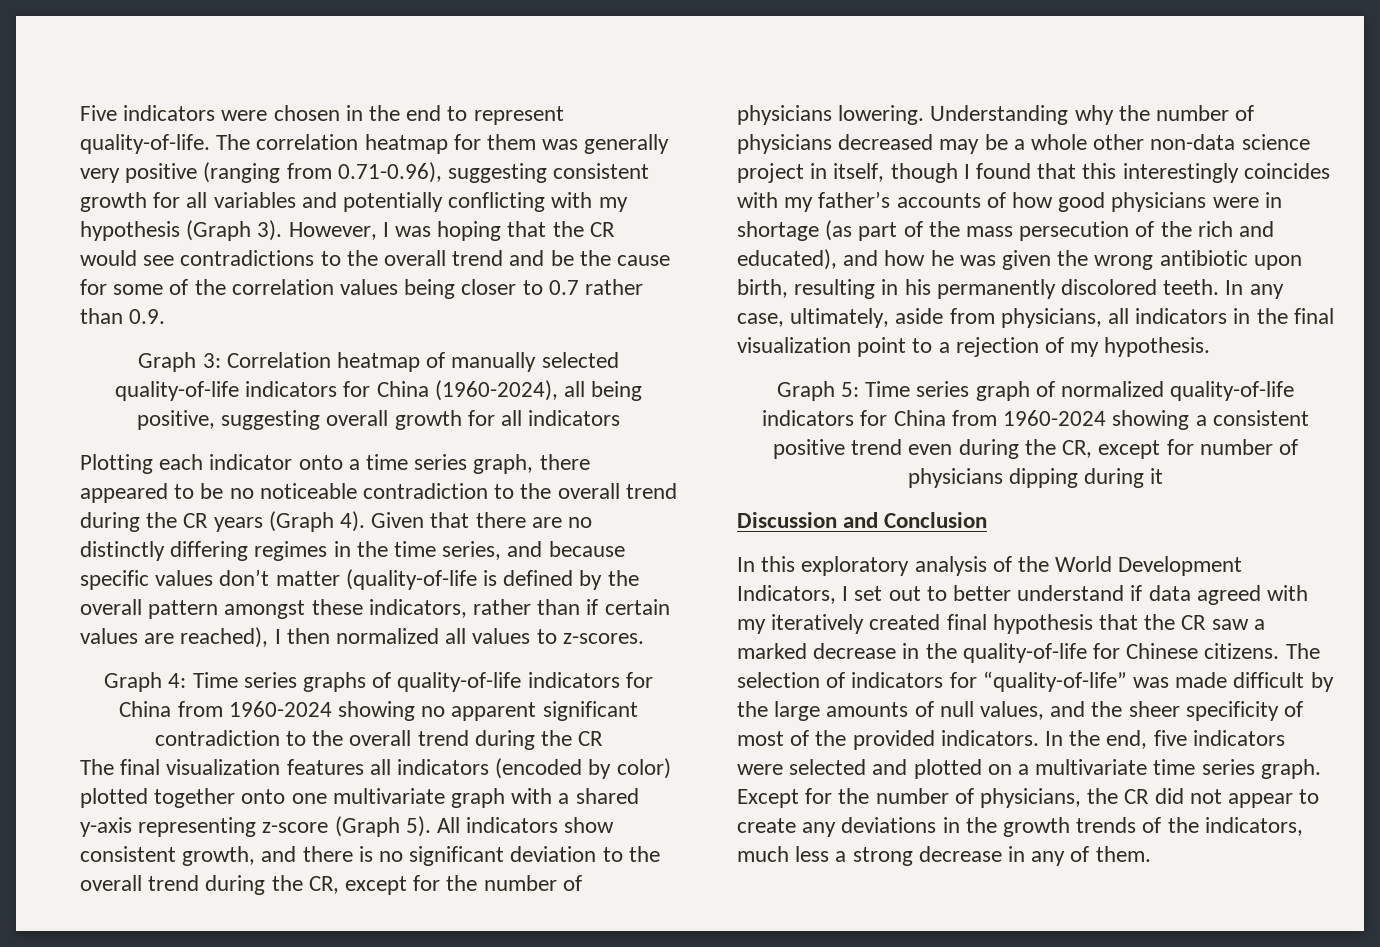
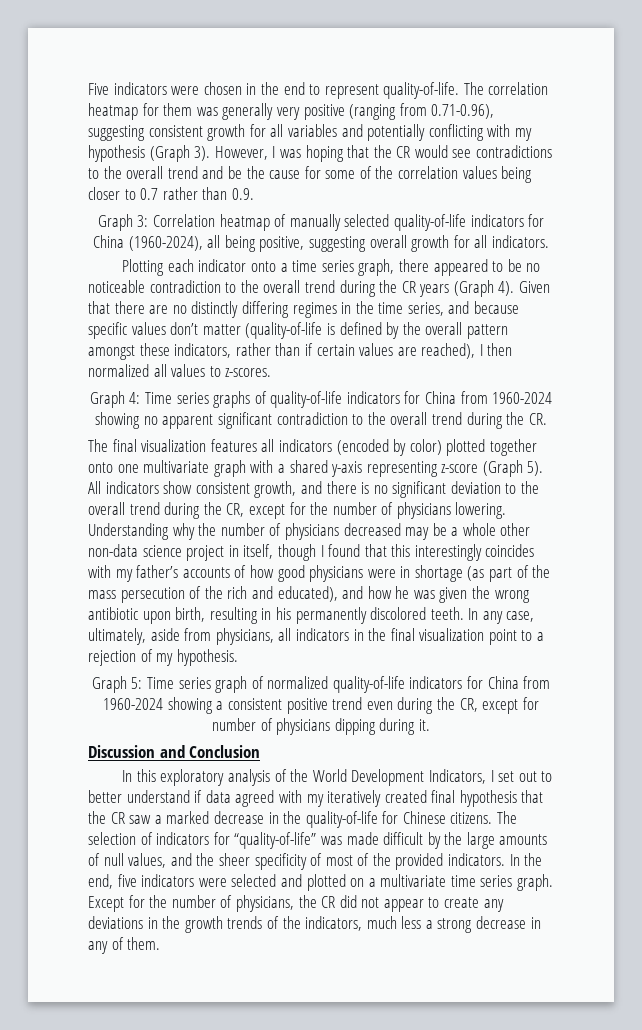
[528,410,621,426] indicators -> [491,235,549,248] indicators.
[578,731,604,746] CR -> [528,413,547,425] CR.
[1150,468,1164,484] it -> [418,719,430,731] it.

